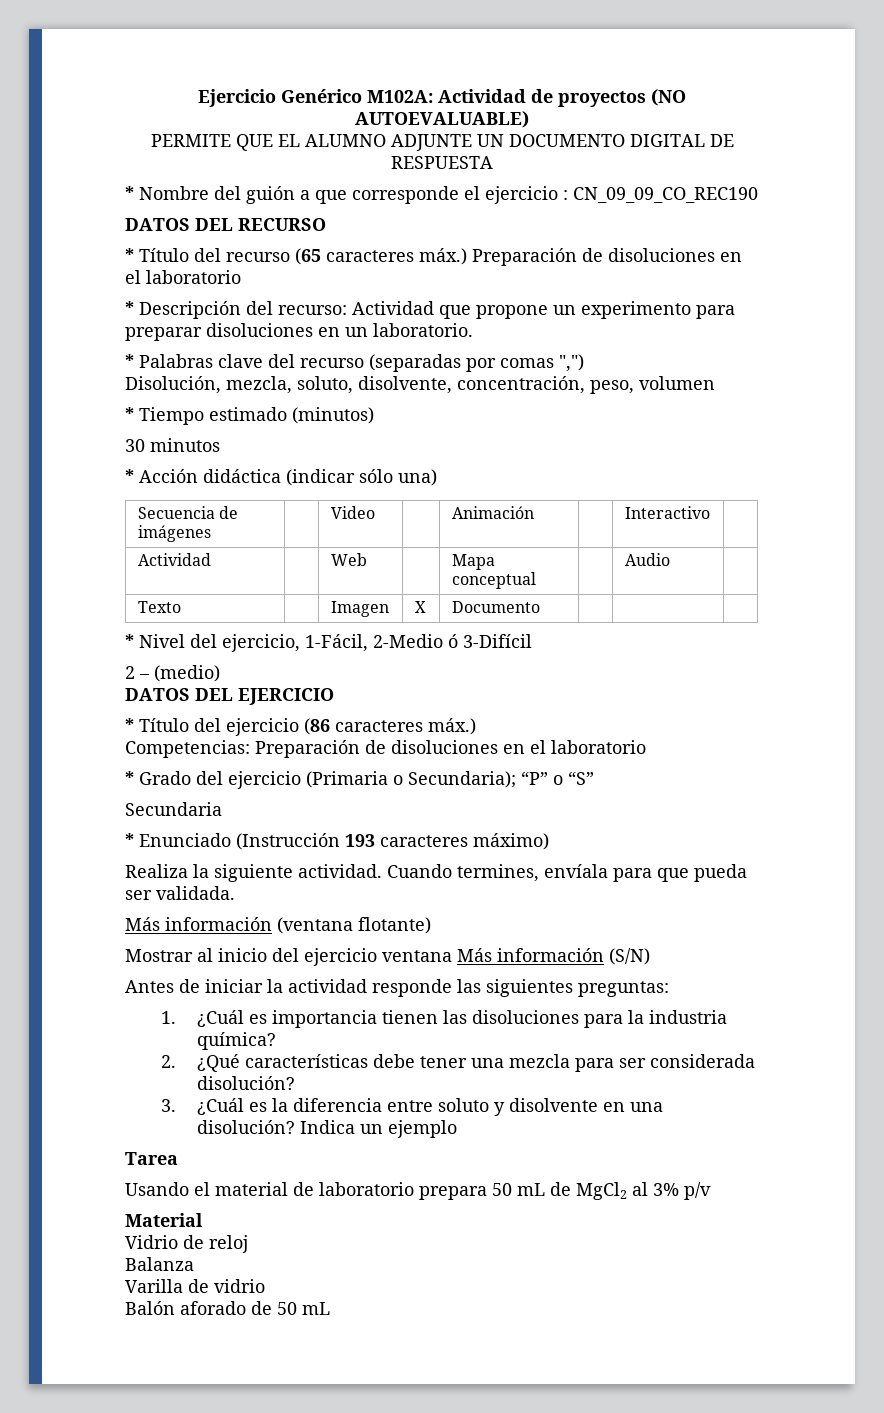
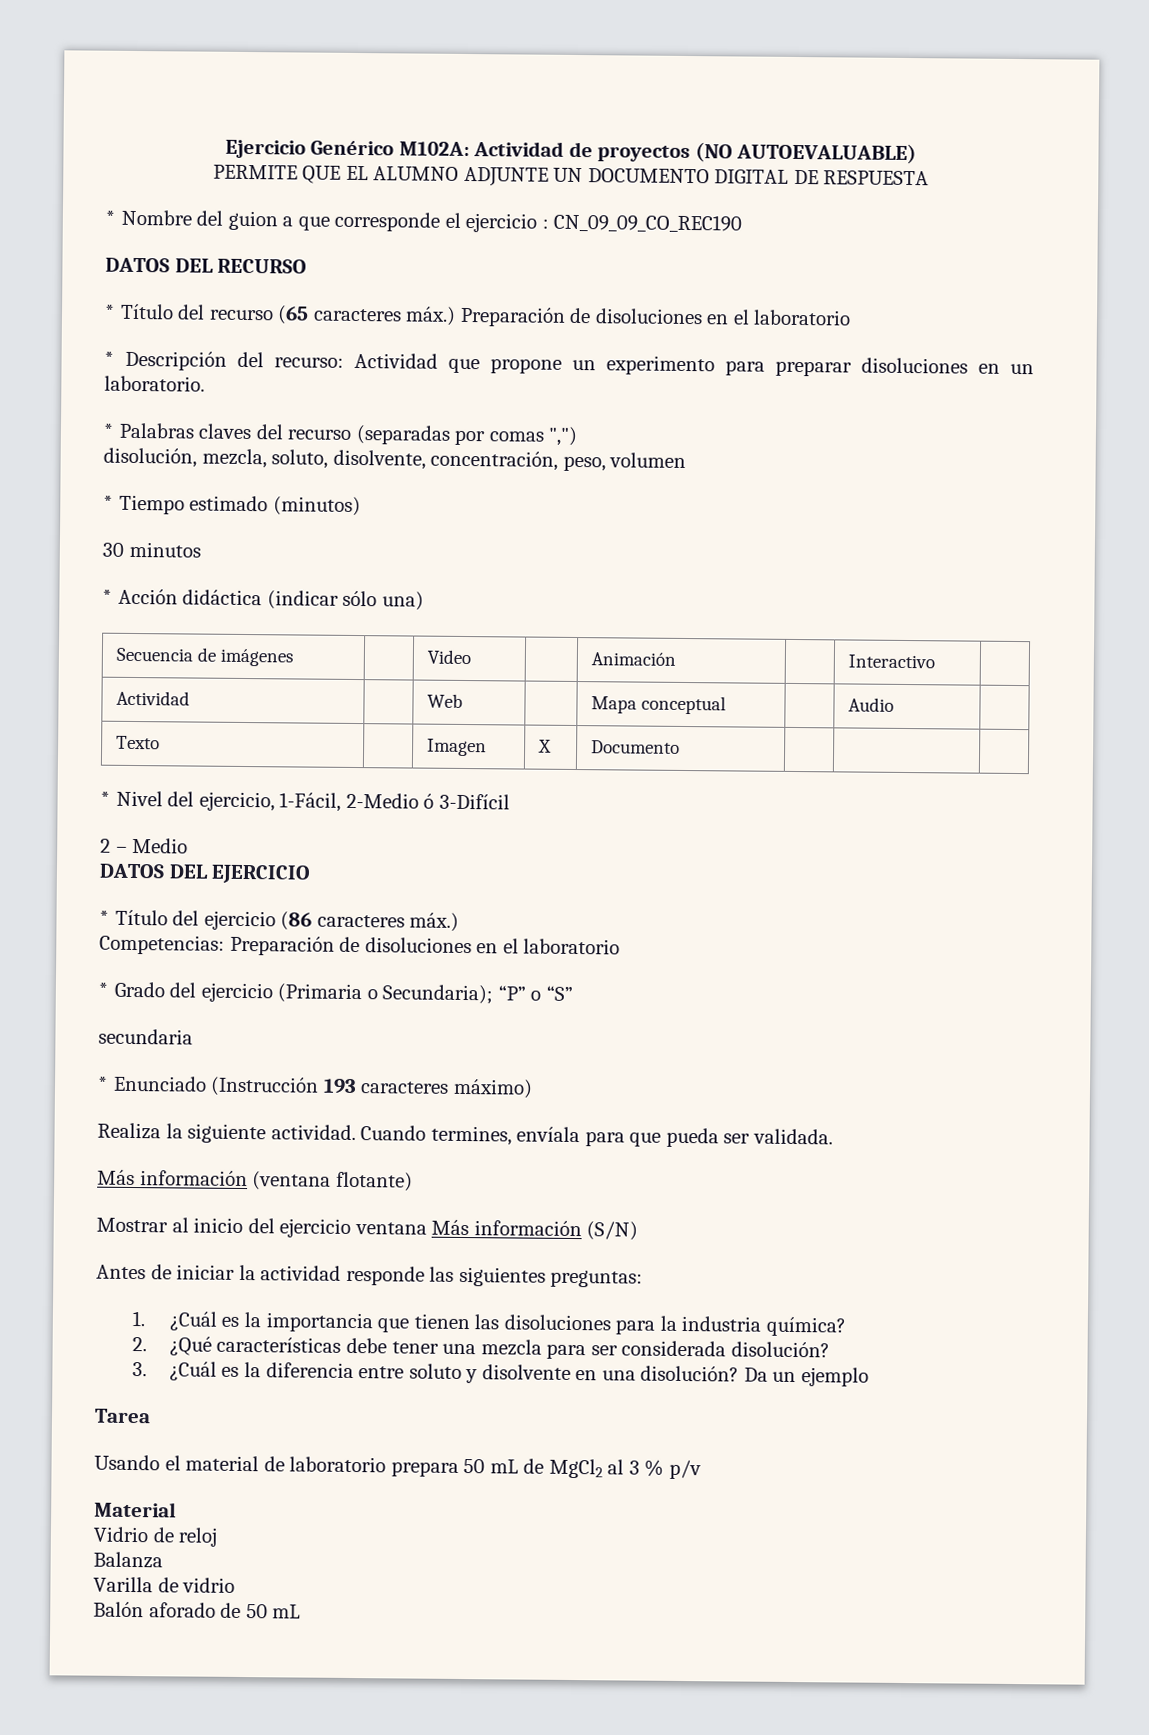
[246,186,295,204] guión -> [227,210,278,231] guion
[218,354,263,368] clave -> [198,423,253,440] claves
[125,376,221,394] Disolución, -> [103,447,197,468] disolución,
[154,665,220,682] (medio) -> [132,837,189,854] Medio
[125,802,222,816] Secundaria -> [98,1028,193,1045] secundaria
[271,1010,377,1028] importancia -> [244,1312,410,1333] la importancia que
[299,1120,355,1134] Indica -> [743,1367,768,1382] Da
[653,1183,679,1196] 3% -> [628,1459,665,1477] 3 %

